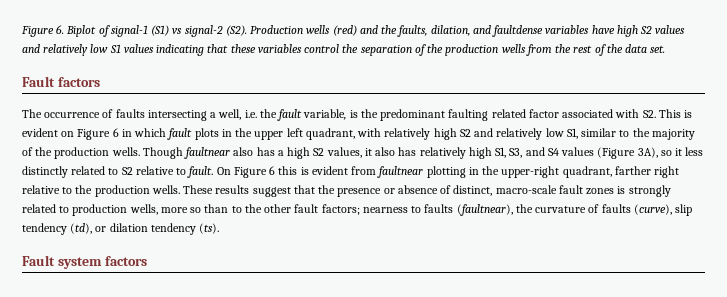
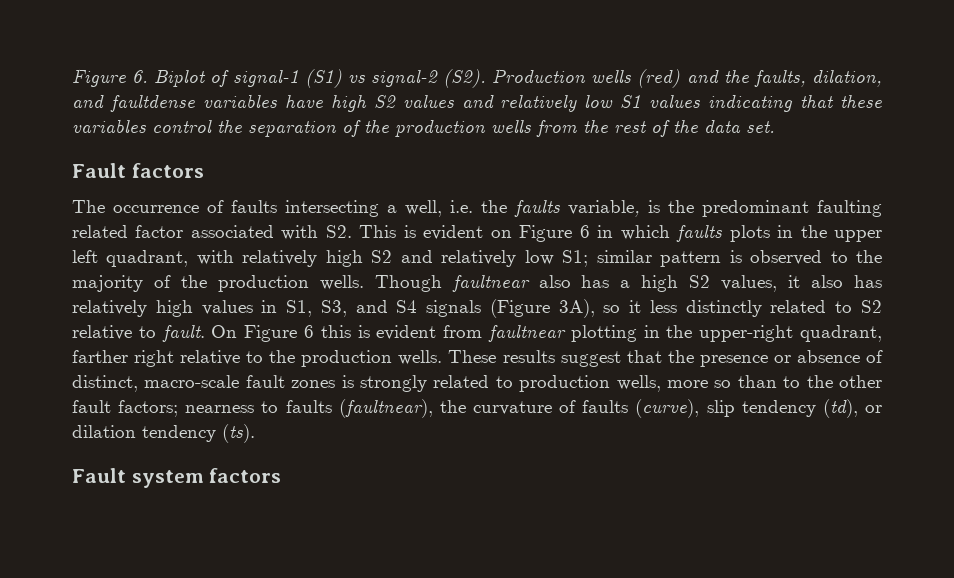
[277,109,303,121] fault -> [514,200,560,217] faults
[167,128,193,140] fault -> [676,225,723,242] faults
[566,128,617,139] S1, similar -> [562,250,823,267] S1; similar pattern is observed
(492, 153) none -> [201,300,278,315] values in
[561,147,595,156] values -> [426,300,482,317] signals

